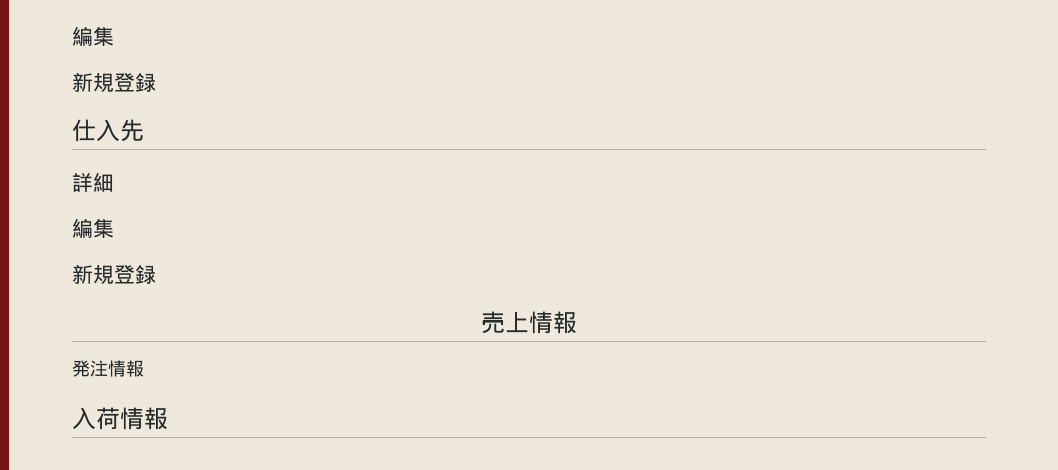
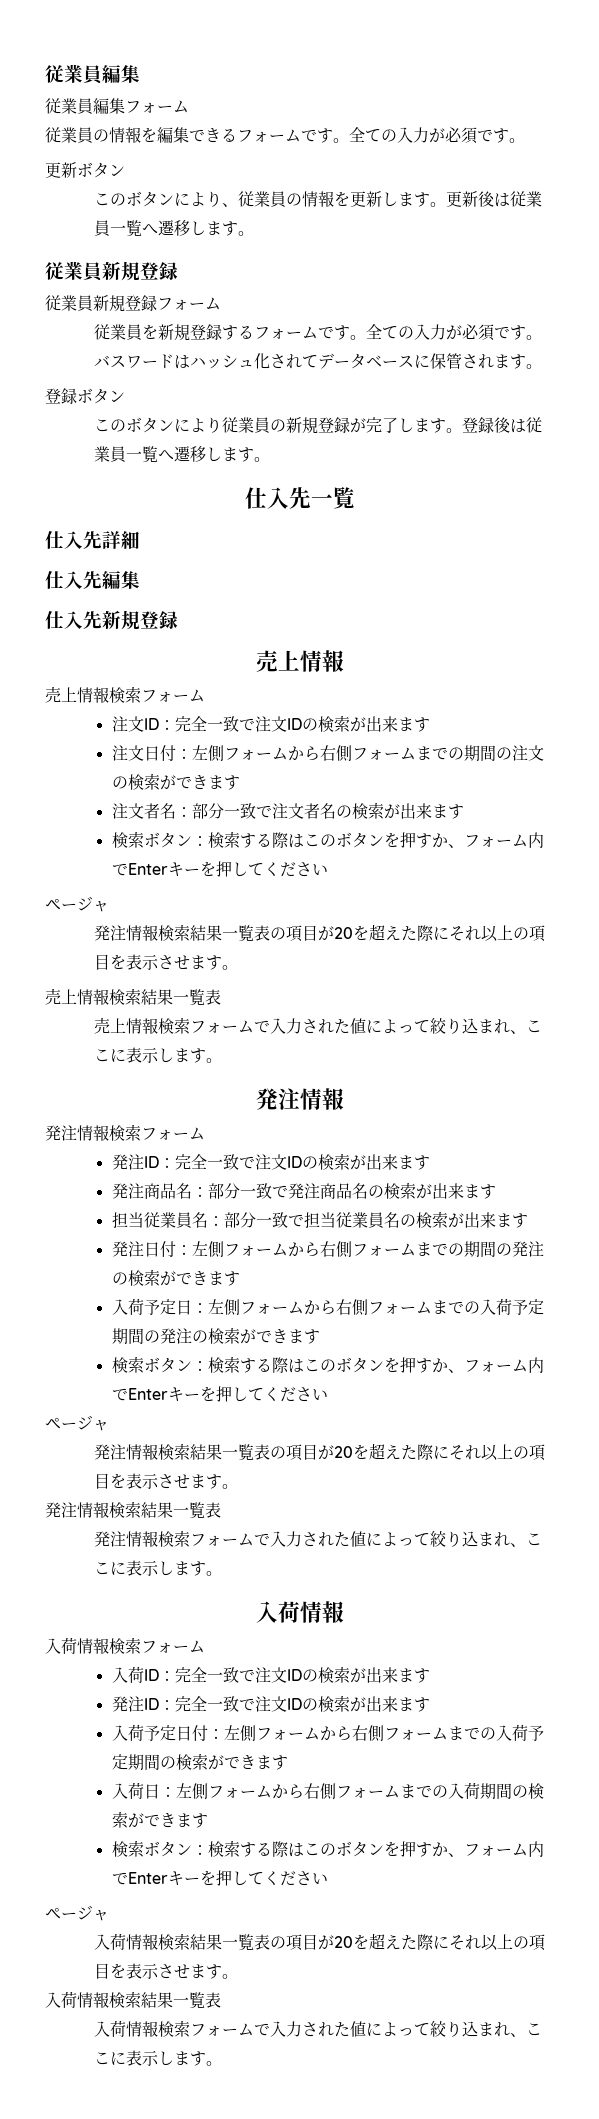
[72,26,114,47] [72,72,156,92] [72,119,144,142] 編集 // 新規登録 // 仕入先 // -> [45,64,140,84] [45,98,189,114] [45,127,525,144] [45,162,125,178] [94,191,543,207] [94,220,255,237] [45,261,178,281] [45,295,221,312] [94,324,543,341] [94,353,543,369] [45,388,125,404] [94,417,543,434] [94,446,271,463] [244,487,355,509] [45,530,102,549] 従業員編集 // 従業員編集フォーム // 従業員の情報を編集できるフォームです。全ての入力が必須です。 // 更新ボタン // このボタンにより、従業員の情報を更新します。更新後は従業員一覧へ遷移します。 // 従業員新規登録 // 従業員新規登録フォーム // 従業員を新規登録するフォームです。全ての入力が必須です。バスワードはハッシュ化されてデータベースに保管されます。 // 登録ボタン // このボタンにより従業員の新規登録が完了します。登録後は従業員一覧へ遷移します。 // 仕入先一覧 // 仕入先
[72,218,114,239] 編集 // -> [45,570,140,589] [45,610,102,629] 仕入先編集 // 仕入先
[72,360,144,377] [72,407,168,430] 発注情報 // 入荷情報 -> [45,686,205,703] [111,715,430,732] [111,745,544,762] [111,773,240,790] [111,802,464,819] [111,831,544,848] [111,861,328,877] [45,896,109,912] [94,924,546,942] [94,954,239,970] [45,988,221,1006] [94,1017,543,1034] [94,1047,223,1063] [255,1088,344,1110] [45,1124,205,1141] [111,1153,430,1170] [111,1182,496,1200] [111,1211,528,1228] [111,1241,544,1258] [111,1269,240,1286] [111,1298,544,1316] [111,1327,320,1344] [111,1356,544,1373] [111,1386,328,1402] [45,1415,109,1431] [94,1443,546,1461] [94,1473,239,1489] [45,1501,221,1519] [94,1530,543,1547] [94,1560,223,1576] [255,1601,344,1623] [45,1637,205,1654] [111,1666,430,1683] [111,1695,430,1712] [111,1724,544,1742] [111,1753,288,1770] [111,1782,544,1800] [111,1811,208,1828] [111,1840,544,1857] [111,1870,328,1886] [45,1905,109,1921] [94,1933,546,1951] [94,1963,239,1979] [45,1991,221,2009] [94,2020,543,2037] [94,2050,223,2066] 売上情報検索フォーム // 注文ID：完全一致で注文IDの検索が出来ます // 注文日付：左側フォームから右側フォームまでの期間の注文の検索ができます // 注文者名：部分一致で注文者名の検索が出来ます // 検索ボタン：検索する際はこのボタンを押すか、フォーム内でEnterキーを押してください // ページャ // 発注情報検索結果一覧表の項目が20を超えた際にそれ以上の項目を表示させます。 // 売上情報検索結果一覧表 // 売上情報検索フォームで入力された値によって絞り込まれ、ここに表示します。 // 発注情報 // 発注情報検索フォーム // 発注ID：完全一致で注文IDの検索が出来ます // 発注商品名：部分一致で発注商品名の検索が出来ます // 担当従業員名：部分一致で担当従業員名の検索が出来ます // 発注日付：左側フォームから右側フォームまでの期間の発注の検索ができます // 入荷予定日：左側フォームから右側フォームまでの入荷予定期間の発注の検索ができます // 検索ボタン：検索する際はこのボタンを押すか、フォーム内でEnterキーを押してください // ページャ // 発注情報検索結果一覧表の項目が20を超えた際にそれ以上の項目を表示させます。 // 発注情報検索結果一覧表 // 発注情報検索フォームで入力された値によって絞り込まれ、ここに表示します。 // 入荷情報 // 入荷情報検索フォーム // 入荷ID：完全一致で注文IDの検索が出来ます // 発注ID：完全一致で注文IDの検索が出来ます // 入荷予定日付：左側フォームから右側フォームまでの入荷予定期間の検索ができます // 入荷日：左側フォームから右側フォームまでの入荷期間の検索ができます // 検索ボタン：検索する際はこのボタンを押すか、フォーム内でEnterキーを押してください // ページャ // 入荷情報検索結果一覧表の項目が20を超えた際にそれ以上の項目を表示させます。 // 入荷情報検索結果一覧表 // 入荷情報検索フォームで入力された値によって絞り込まれ、ここに表示します。

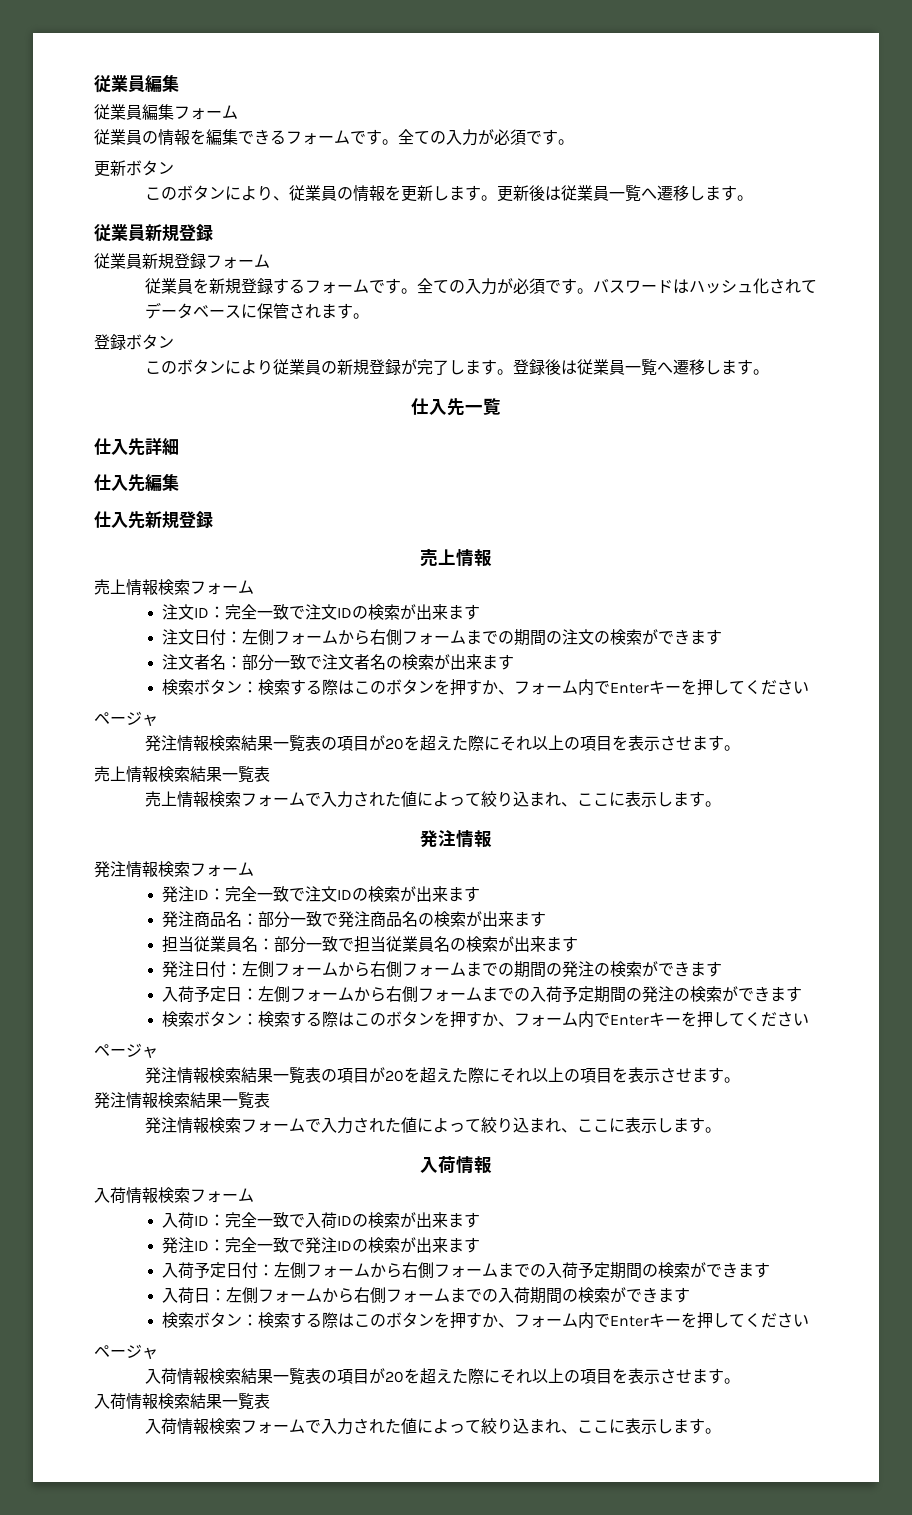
[254,1667,287,1683] 注文 -> [305,1212,338,1229] 入荷
[254,1696,287,1712] 注文 -> [305,1237,338,1254] 発注

